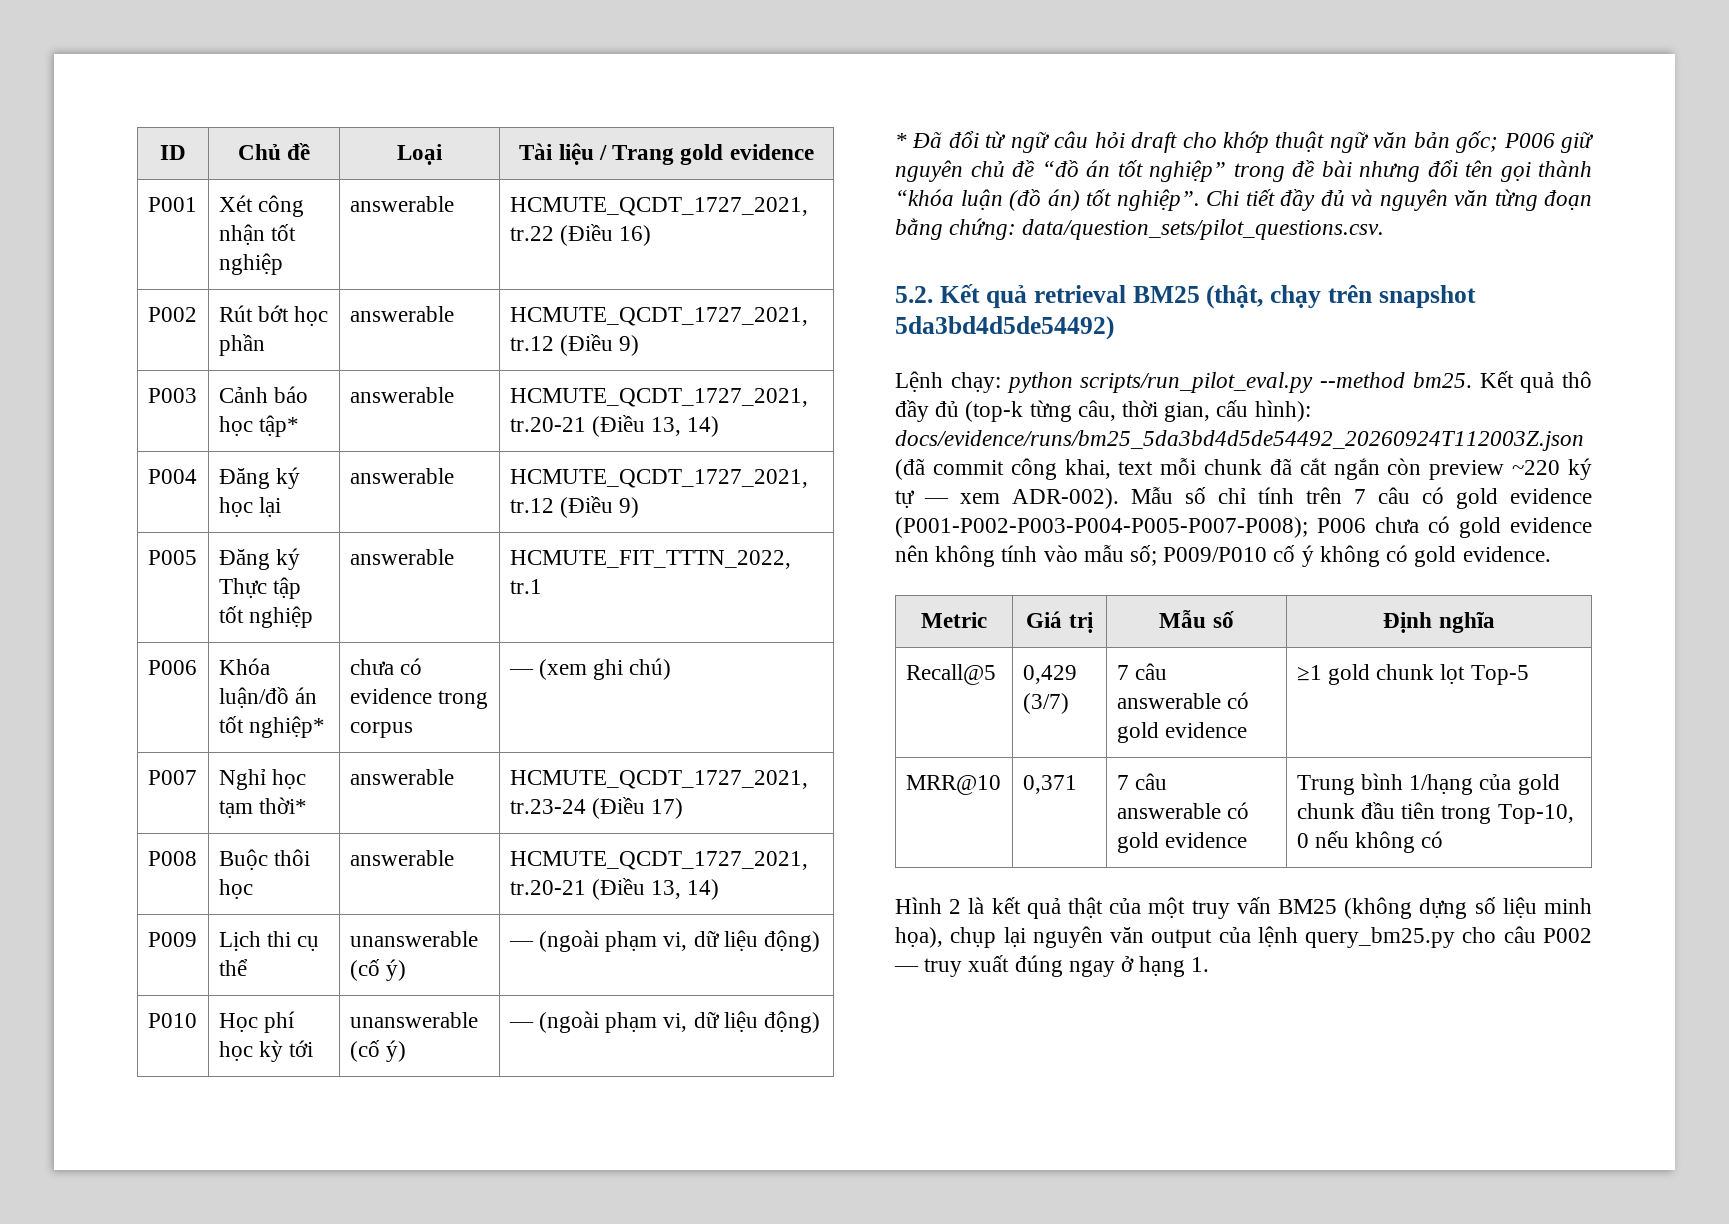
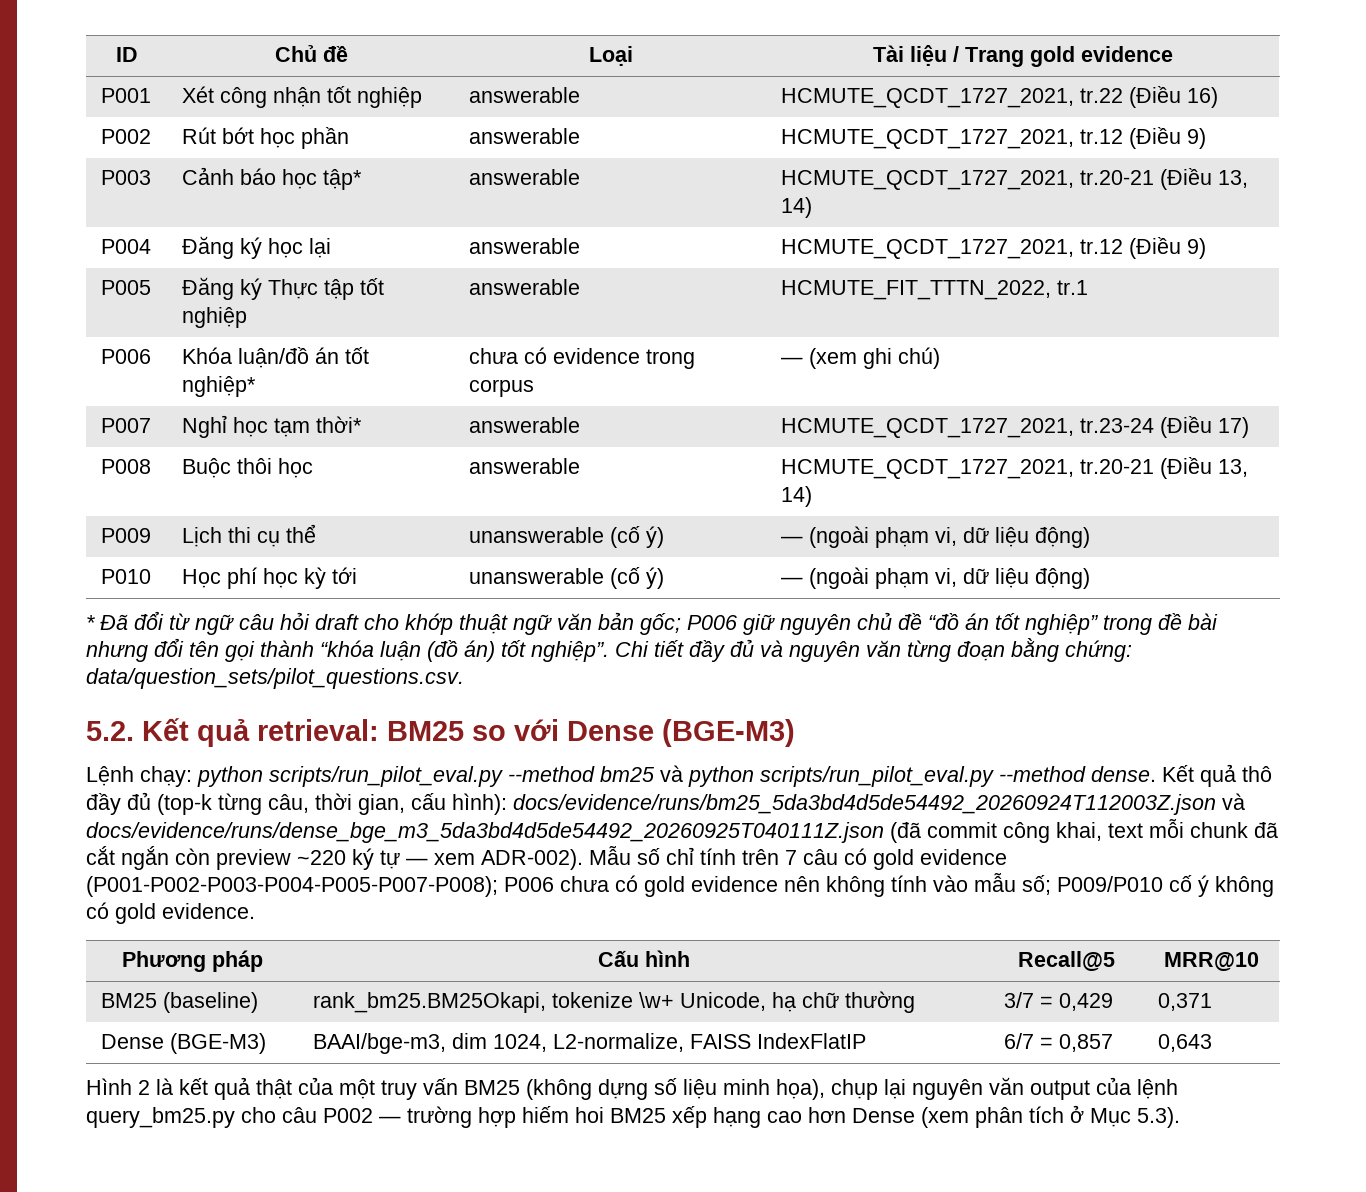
[1033,285,1477,309] [895,316,1114,340] retrieval BM25 (thật, chạy trên snapshot 5da3bd4d5de54492) -> [257,719,795,747] retrieval: BM25 so với Dense (BGE-M3)
[1412,372,1472,388] bm25. -> [600,765,1156,787] bm25 và python scripts/run_pilot_eval.py --method dense.
(1584, 440) none -> [1222,793,1245,810] [86,822,884,843] và docs/evidence/runs/dense_bge_m3_5da3bd4d5de54492_20260925T040111Z.json
[921,612,987,628] [1026,611,1094,633] [1159,610,1234,628] [1383,612,1495,633] [905,664,996,685] [1022,665,1077,684] [1022,693,1069,714] [1116,663,1168,680] [1116,692,1250,709] [1116,722,1248,743] [1296,664,1529,685] [905,775,1001,795] [1022,775,1077,794] [1116,773,1168,790] [1116,802,1250,819] [1116,832,1248,853] [1296,773,1560,795] [1296,802,1574,824] [1296,831,1444,853] Metric | Giá trị | Mẫu số | Định nghĩa // Recall@5 | 0,429 (3/7) | 7 câu answerable có gold evidence | ≥1 gold chunk lọt Top-5 // MRR@10 | 0,371 | 7 câu answerable có gold evidence | Trung bình 1/hạng của gold chunk đầu tiên trong Top-10, 0 nếu không có -> [122,950,263,972] [598,950,690,967] [1017,951,1115,971] [1164,952,1259,971] [101,992,259,1013] [313,991,916,1013] [1004,992,1114,1011] [1158,993,1213,1011] [101,1033,267,1054] [313,1033,867,1054] [1004,1033,1114,1052] [1158,1034,1213,1052] Phương pháp | Cấu hình | Recall@5 | MRR@10 // BM25 (baseline) | rank_bm25.BM25Okapi, tokenize \w+ Unicode, hạ chữ thường | 3/7 = 0,429 | 0,371 // Dense (BGE-M3) | BAAI/bge-m3, dim 1024, L2-normalize, FAISS IndexFlatIP | 6/7 = 0,857 | 0,643
[924,955,1210,977] truy xuất đúng ngay ở hạng 1. -> [407,1105,1180,1128] trường hợp hiếm hoi BM25 xếp hạng cao hơn Dense (xem phân tích ở Mục 5.3).

